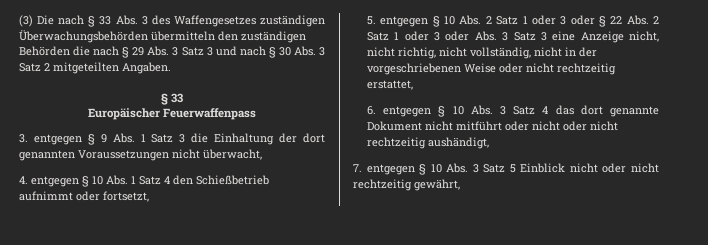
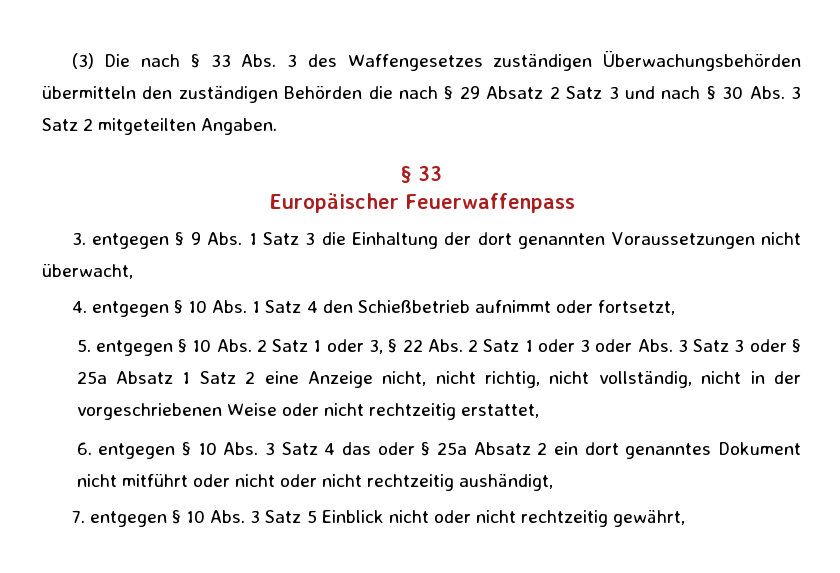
[147,46,179,56] Abs. 3 -> [486,86,560,99] Absatz 2
[560,15,595,25] 3 oder -> [368,339,383,354] 3,
(547, 36) none -> [749,339,801,353] [76,371,256,384] oder § 25a Absatz 1 Satz 2
[580,105,659,117] dort genannte -> [377,442,712,459] oder § 25a Absatz 2 ein dort genanntes

